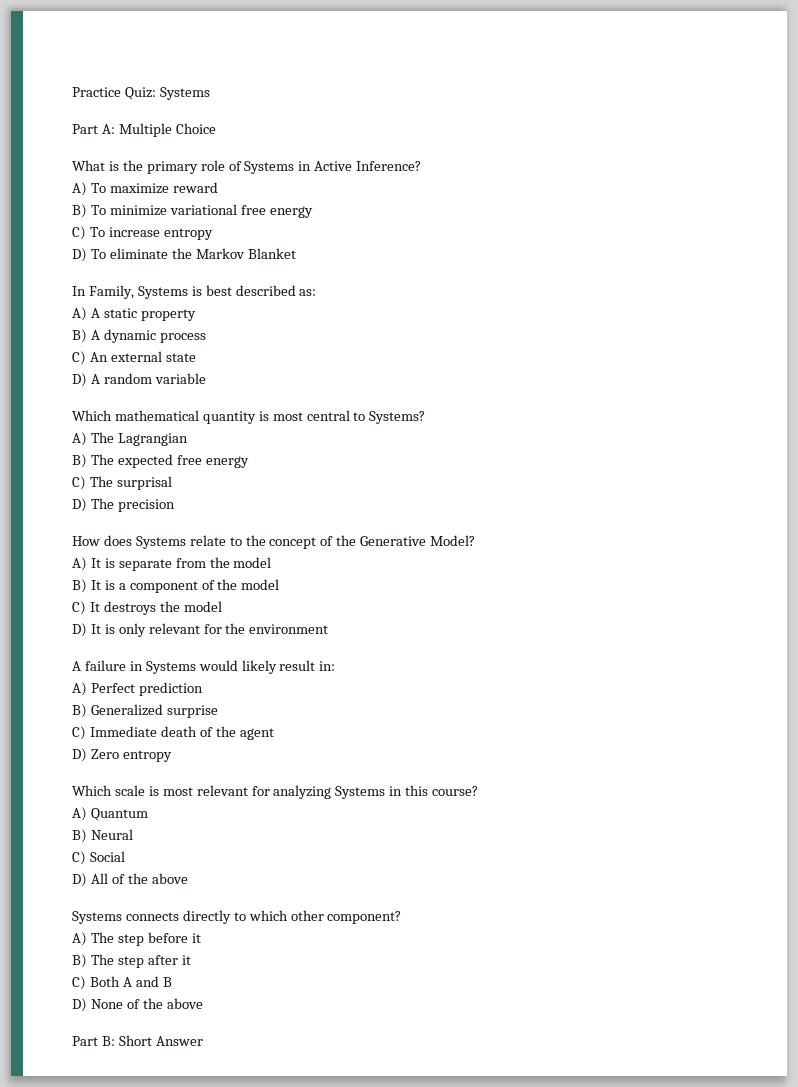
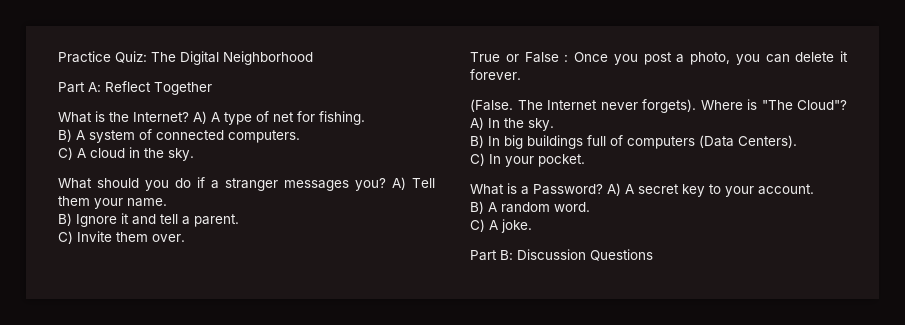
[159,87,210,100] Systems -> [151,51,313,65] The Digital Neighborhood
[118,123,216,137] Multiple Choice -> [105,81,212,95] Reflect Together
[146,160,422,174] [72,182,218,196] [72,204,313,218] [72,226,213,240] [72,248,296,262] [72,285,317,299] [72,307,196,321] [72,329,206,343] [72,351,196,365] [72,373,206,387] [72,410,426,424] [72,432,188,446] [72,454,249,468] [72,476,172,490] [72,498,175,512] [72,535,476,549] [72,557,272,571] [72,579,280,593] [72,601,222,615] [72,623,329,637] [72,660,336,674] [72,682,203,696] [72,704,218,718] [72,726,274,740] [72,748,172,762] [72,785,479,799] [72,807,148,821] [72,829,133,843] [72,851,125,865] [72,873,188,887] [72,910,402,924] [72,932,201,946] [72,954,191,968] [72,976,172,990] [72,998,203,1012] primary role of Systems in Active Inference? // A) To maximize reward // B) To minimize variational free energy // C) To increase entropy // D) To eliminate the Markov Blanket // In Family, Systems is best described as: // A) A static property // B) A dynamic process // C) An external state // D) A random variable // Which mathematical quantity is most central to Systems? // A) The Lagrangian // B) The expected free energy // C) The surprisal // D) The precision // How does Systems relate to the concept of the Generative Model? // A) It is separate from the model // B) It is a component of the model // C) It destroys the model // D) It is only relevant for the environment // A failure in Systems would likely result in: // A) Perfect prediction // B) Generalized surprise // C) Immediate death of the agent // D) Zero entropy // Which scale is most relevant for analyzing Systems in this course? // A) Quantum // B) Neural // C) Social // D) All of the above // Systems connects directly to which other component? // A) The step before it // B) The step after it // C) Both A and B // D) None of the above -> [133,111,365,125] [58,129,300,143] [58,147,194,161] [58,177,435,191] [58,196,167,209] [58,213,239,227] [58,231,185,244] [470,51,848,65] [470,69,521,80] [470,99,847,113] [470,117,554,131] [470,135,797,149] [470,153,585,167] [470,183,814,197] [470,201,590,214] [470,219,532,233] Internet? A) A type of net for fishing. // B) A system of connected computers. // C) A cloud in the sky. // What should you do if a stranger messages you? A) Tell them your name. // B) Ignore it and tell a parent. // C) Invite them over. // True or False : Once you post a photo, you can delete it forever. // (False. The Internet never forgets). Where is "The Cloud"? A) In the sky. // B) In big buildings full of computers (Data Centers). // C) In your pocket. // What is a Password? A) A secret key to your account. // B) A random word. // C) A joke.
[118,1035,203,1046] Short Answer -> [517,249,653,261] Discussion Questions

